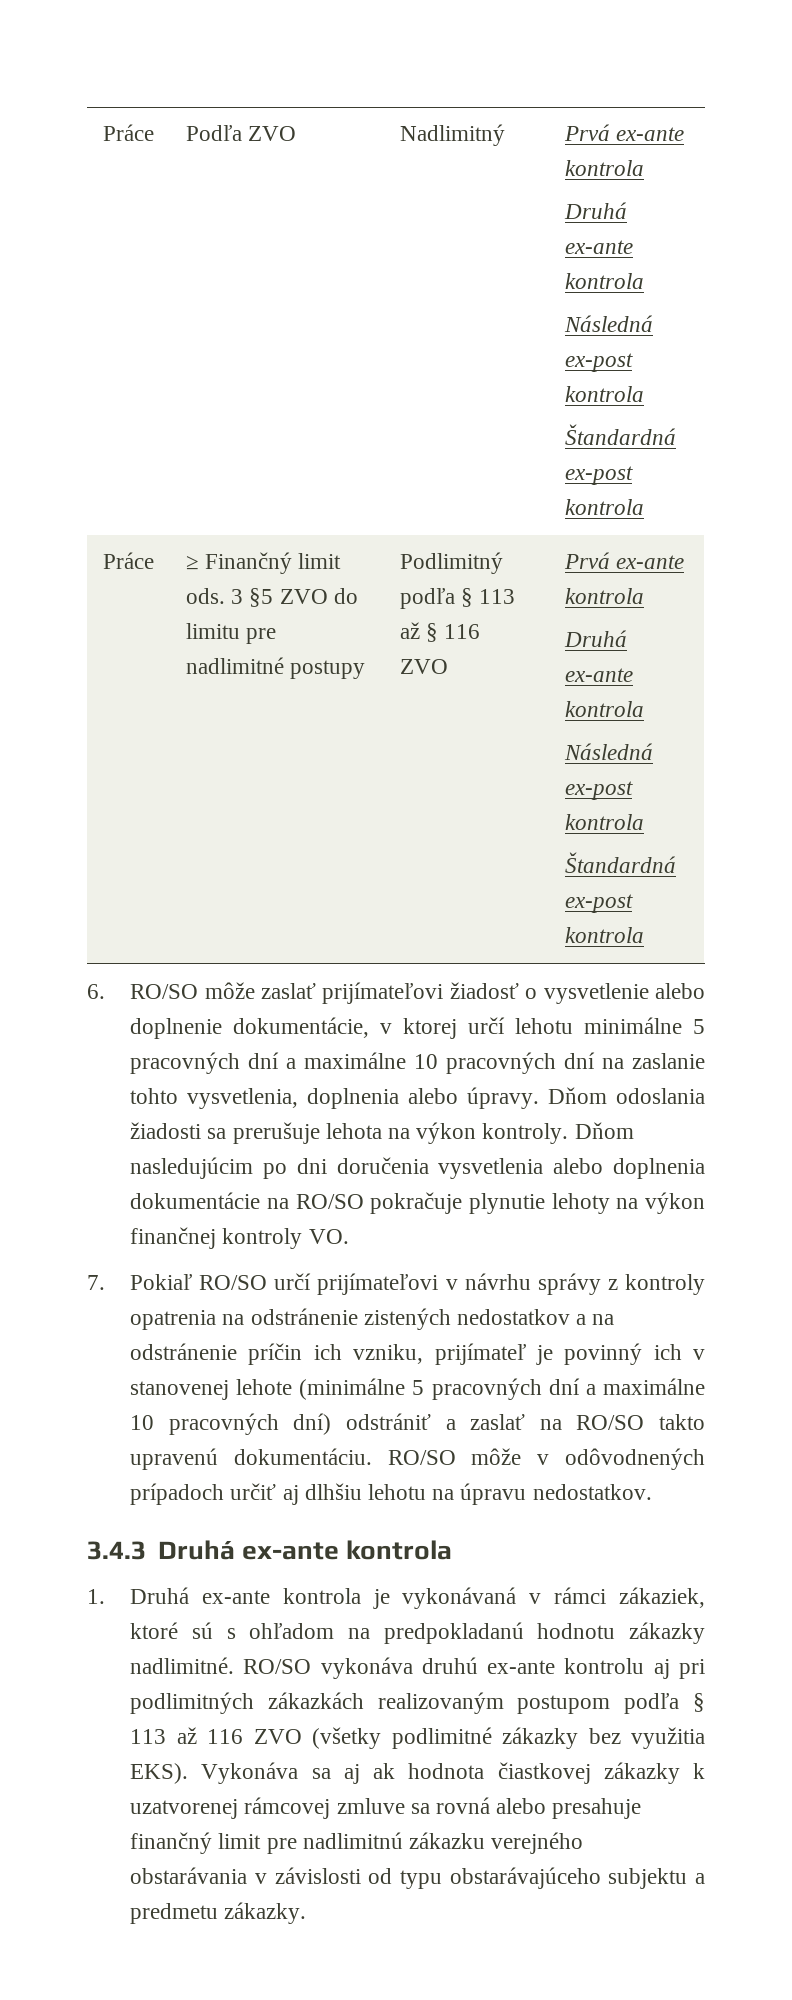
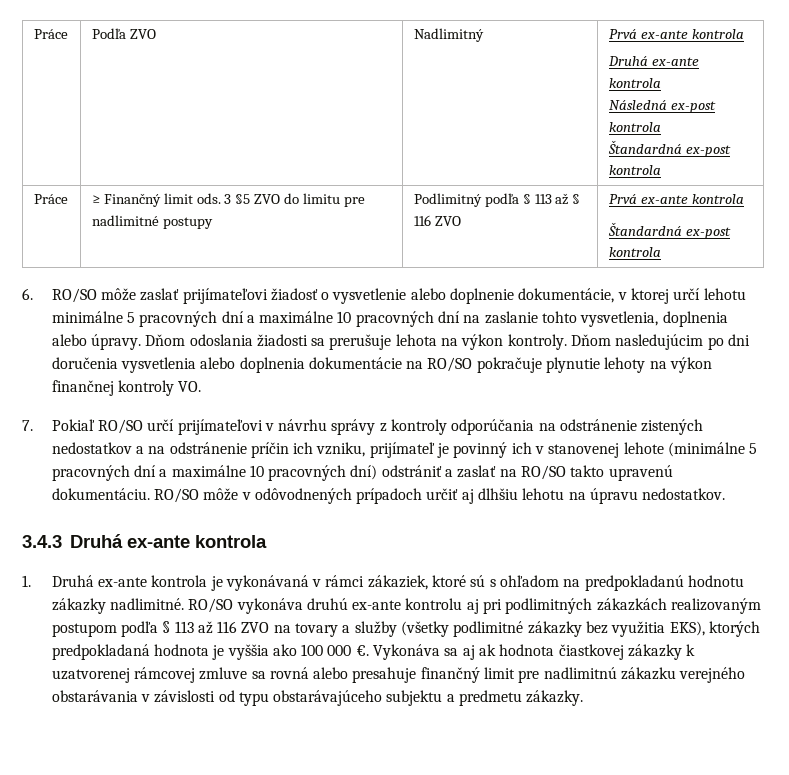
[563,630,627,647] [564,668,633,682] [564,701,644,717] [563,743,653,760] [564,781,633,800] [564,814,644,830] // Druhá ex-ante kontrola // Následná ex-post kontrola -> (744, 199) none
[130,1310,217,1330] opatrenia -> [451,419,535,435] odporúčania
(302, 1736) none -> [273,621,397,637] na tovary a služby
[130,1763,189,1784] EKS). -> [669,621,760,637] [51,644,369,660] EKS), ktorých predpokladaná hodnota je vyššia ako 100 000 €.

